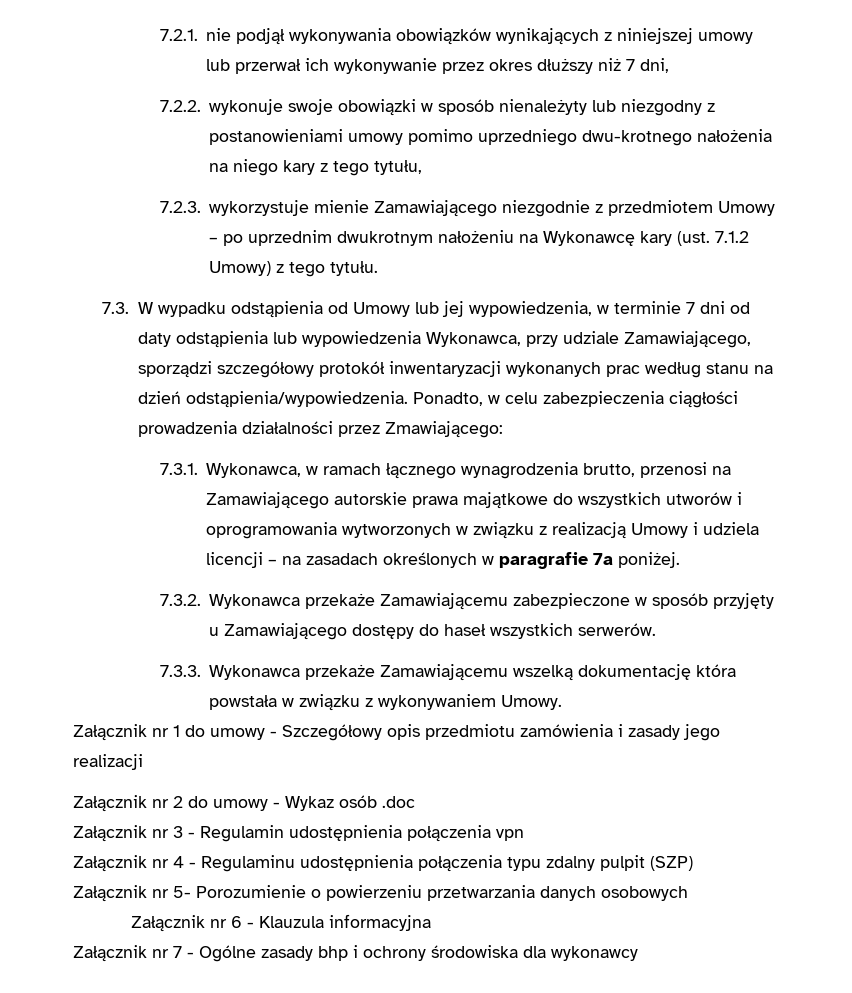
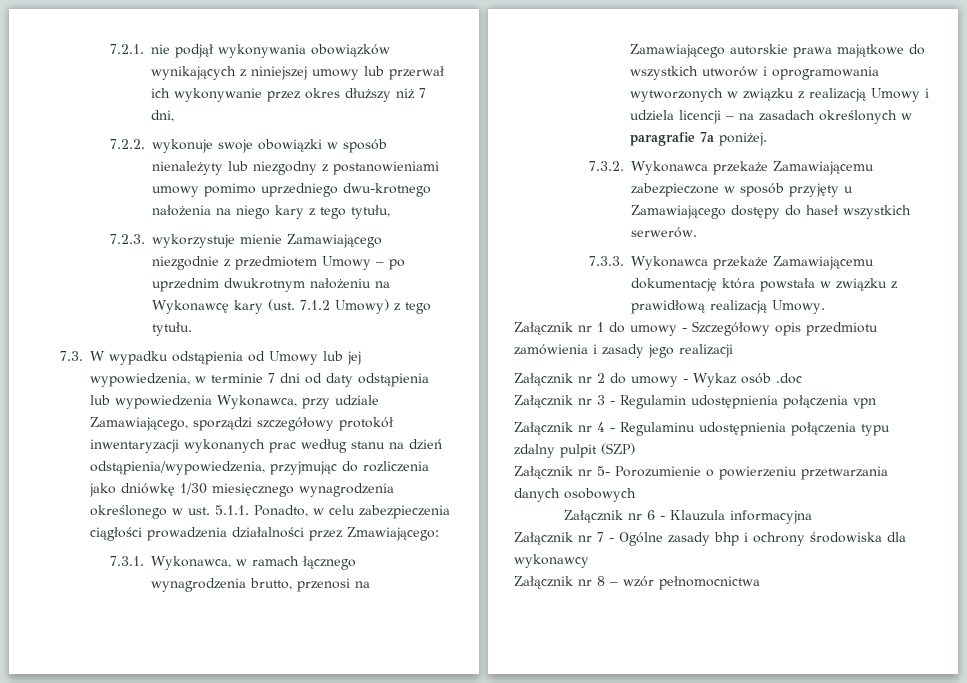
[185,391,408,408] odstąpienia/wypowiedzenia. -> [89,461,429,475] [88,483,394,497] [89,505,249,519] odstąpienia/wypowiedzenia, przyjmując do rozliczenia jako dniówkę 1/30 miesięcznego wynagrodzenia określonego w ust. 5.1.1.
[513,665,574,681] wszelką -> (874, 263) none
[378,694,497,710] wykonywaniem -> [630,300,767,314] prawidłową realizacją
(638, 953) none -> [514,576,760,590] // Załącznik nr 8 – wzór pełnomocnictwa

